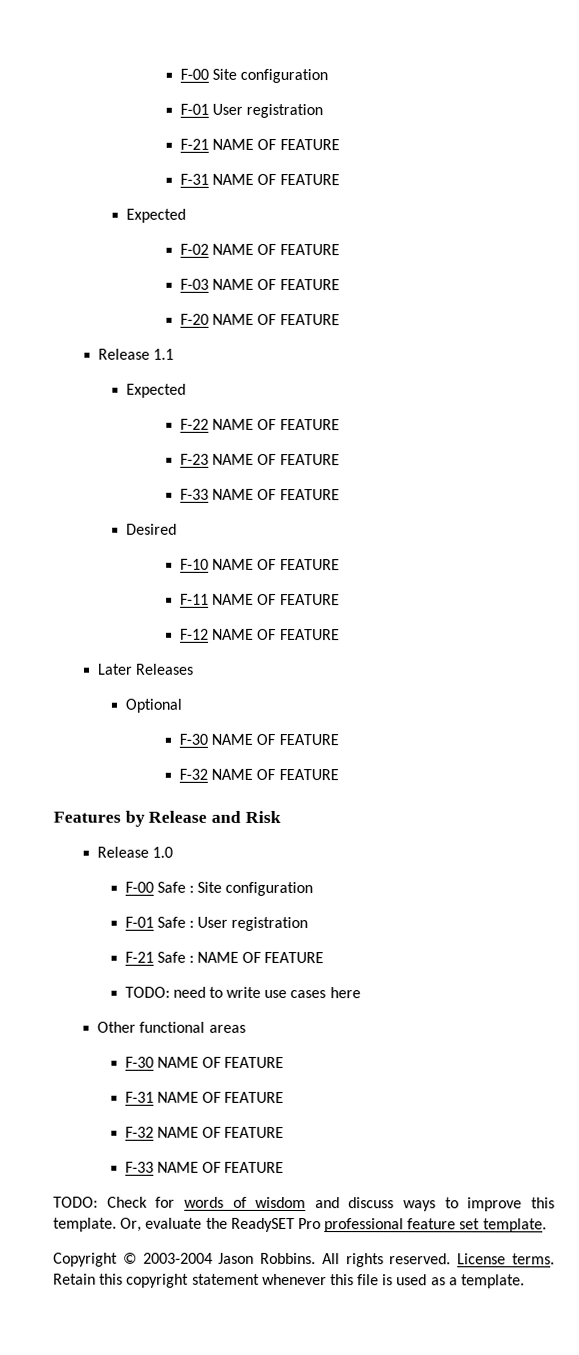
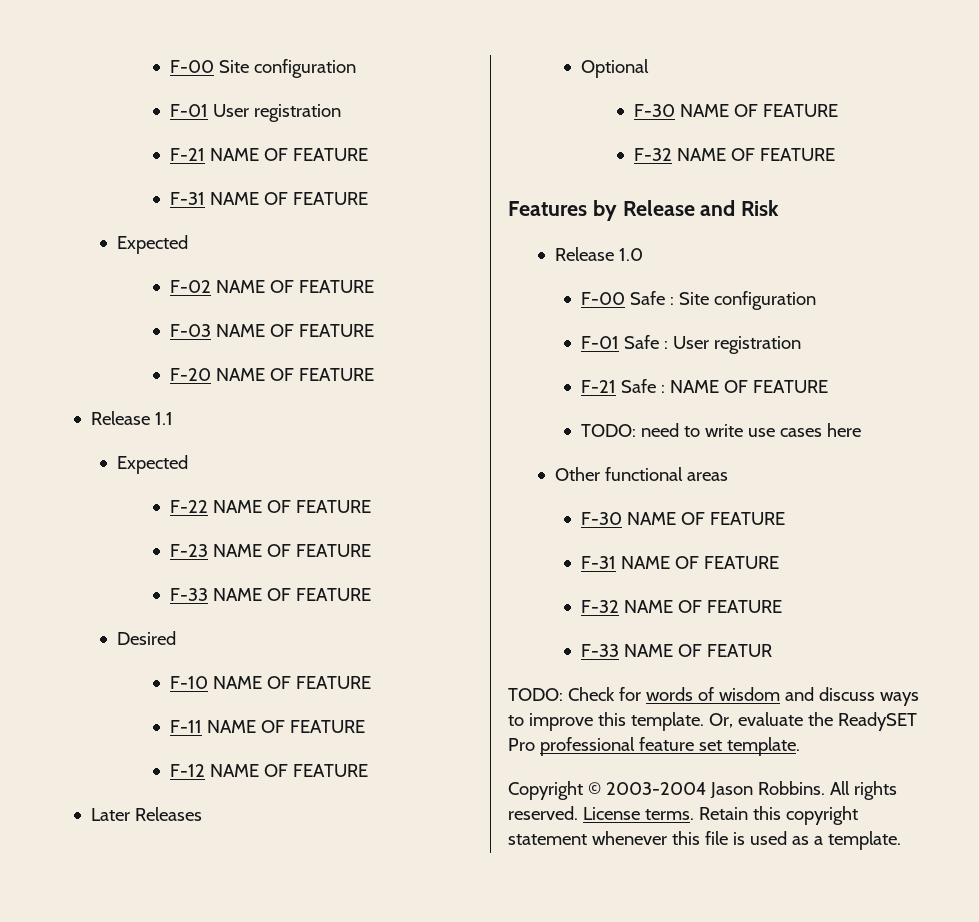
[224,1161,285,1173] FEATURE -> [707,644,773,657] FEATUR

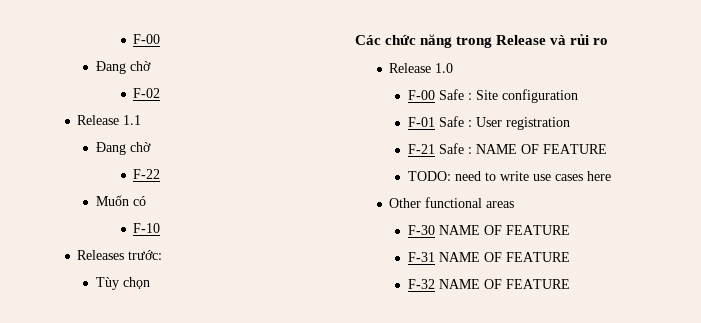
[169,59,356,78] [169,104,341,122] [169,148,368,161] [169,192,368,205] [117,235,189,254] [169,280,374,293] [169,324,374,337] [169,368,374,381] F-00 Site configuration // F-01 User registration // F-21 NAME OF FEATURE // F-31 NAME OF FEATURE // Expected // F-02 NAME OF FEATURE // F-03 NAME OF FEATURE // F-20 NAME OF FEATURE -> [133,34,161,44] [95,61,151,74] [133,88,161,98] F-00 // Đang chờ // F-02
[117,455,189,474] Expected -> [95,142,151,155] Đang chờ
[212,500,371,513] [169,544,371,557] [169,588,371,601] [117,631,177,645] [169,676,371,689] [169,720,365,733] [169,764,368,777] [90,807,202,821] [581,59,650,78] [633,104,838,117] [633,148,835,161] [508,200,780,221] NAME OF FEATURE // F-23 NAME OF FEATURE // F-33 NAME OF FEATURE // Desired // F-10 NAME OF FEATURE // F-11 NAME OF FEATURE // F-12 NAME OF FEATURE // Later Releases // Optional // F-30 NAME OF FEATURE // F-32 NAME OF FEATURE // Features by Release and Risk -> [95,195,146,206] [133,223,161,233] [77,250,163,260] [95,277,150,290] [355,34,609,48] // Muốn có // F-10 // Releases trước: // Tùy chọn // Các chức năng trong Release và rủi ro
[581,644,773,657] [508,687,919,706] [508,712,917,731] [508,737,800,756] [508,781,897,800] [508,806,858,825] [508,831,901,850] // F-33 NAME OF FEATUR // TODO: Check for words of wisdom and discuss ways to improve this template. Or, evaluate the ReadySET Pro professional feature set template. // Copyright © 2003-2004 Jason Robbins. All rights reserved. License terms. Retain this copyright statement whenever this file is used as a template. -> (570, 284) none

